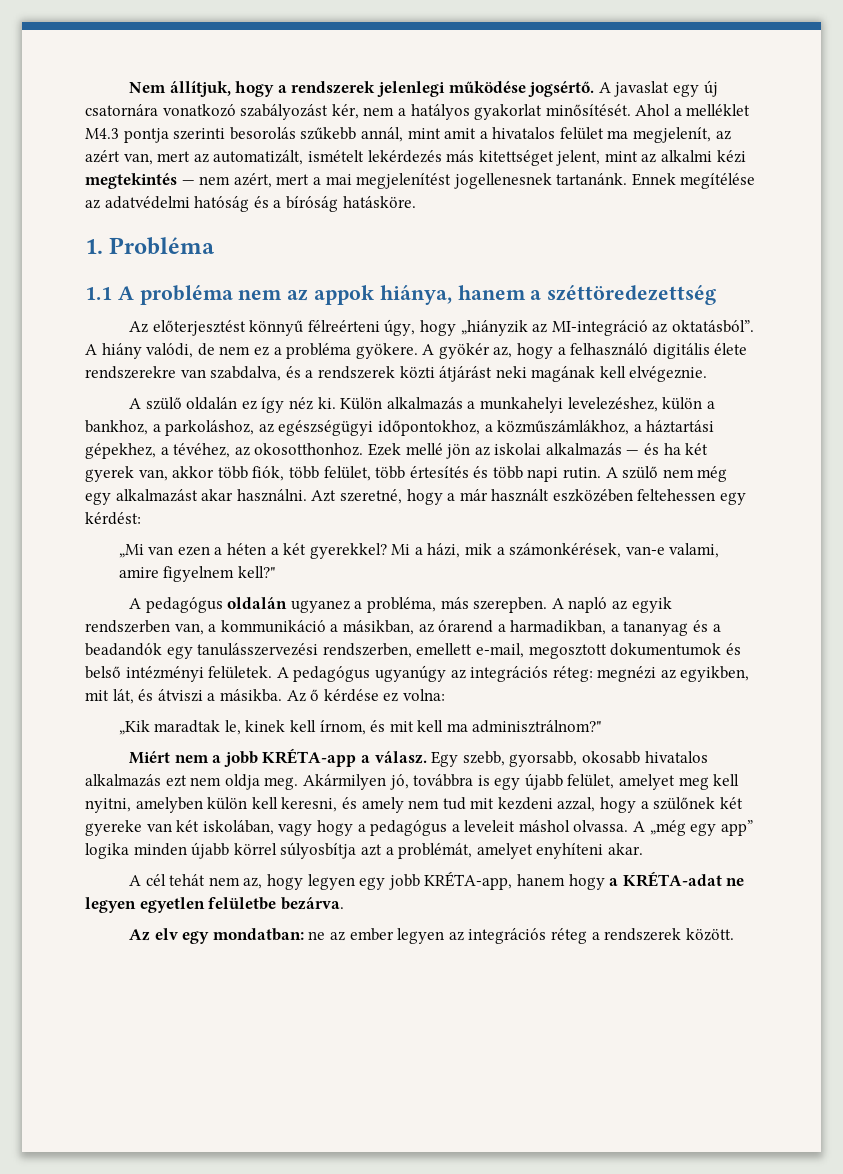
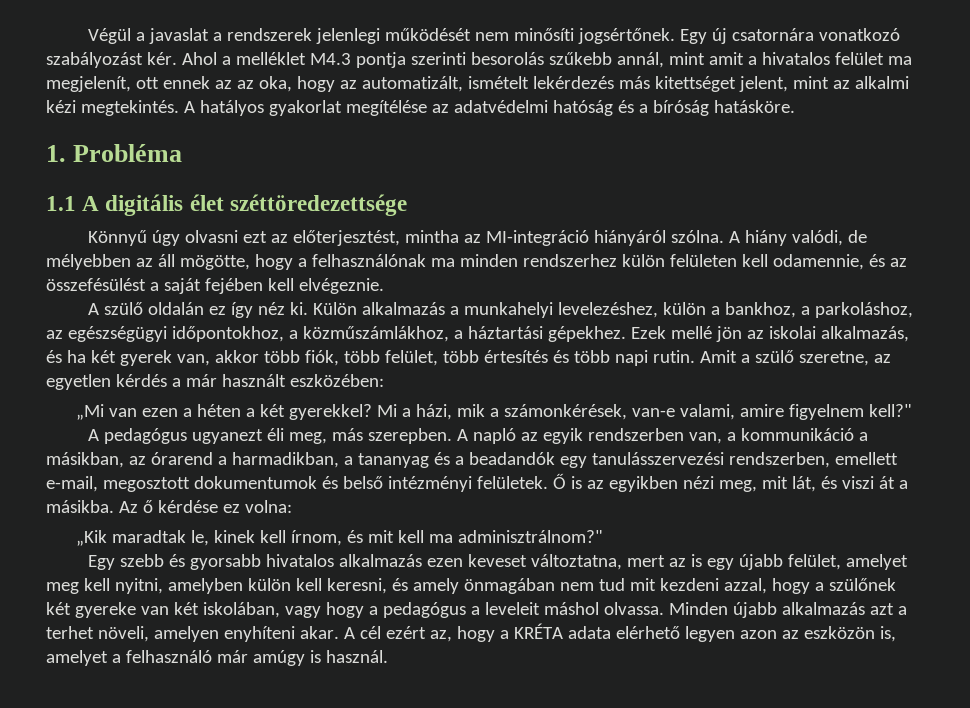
[129,80,718,97] [85,104,631,120] Nem állítjuk, hogy a rendszerek jelenlegi működése jogsértő. A javaslat egy új csatornára vonatkozó szabályozást kér, nem a hatályos gyakorlat minősítését. -> [87,28,900,44] [46,52,177,68] Végül a javaslat a rendszerek jelenlegi működését nem minősíti jogsértőnek. Egy új csatornára vonatkozó szabályozást kér.
[715,130,731,140] [85,150,191,165] az azért van, mert -> [135,76,335,92] ott ennek az az oka, hogy
[85,173,676,189] megtekintés — nem azért, mert a mai megjelenítést jogellenesnek tartanánk. Ennek -> [80,100,342,116] megtekintés. A hatályos gyakorlat
[139,285,717,305] [129,319,755,336] [85,343,748,359] [85,366,596,382] probléma nem az appok hiánya, hanem a széttöredezettség // Az előterjesztést könnyű félreérteni úgy, hogy „hiányzik az MI-integráció az oktatásból”. A hiány valódi, de nem ez a probléma gyökere. A gyökér az, hogy a felhasználó digitális élete rendszerekre van szabdalva, és a rendszerek közti átjárást neki magának -> [105,194,407,216] [87,230,867,246] [46,254,907,270] [46,278,263,294] digitális élet széttöredezettsége // Könnyű úgy olvasni ezt az előterjesztést, mintha az MI-integráció hiányáról szólna. A hiány valódi, de mélyebben az áll mögötte, hogy a felhasználónak ma minden rendszerhez külön felületen kell odamennie, és az összefésülést a saját fejében
[85,443,364,459] gépekhez, a tévéhez, az okosotthonhoz. -> [547,326,626,342] gépekhez.
[545,443,640,456] alkalmazás — -> [820,326,909,342] alkalmazás,
[605,466,728,482] [85,489,747,505] [85,512,141,525] A szülő nem még egy alkalmazást akar használni. Azt szeretné, hogy a már használt eszközében feltehessen egy kérdést: -> [699,350,891,366] [46,374,384,390] Amit a szülő szeretne, az egyetlen kérdés a már használt eszközében:
[227,597,437,613] oldalán ugyanez a probléma, -> [191,428,327,444] ugyanezt éli meg,
[276,665,750,682] A pedagógus ugyanúgy az integrációs réteg: megnézi az egyikben, -> [552,473,757,492] Ő is az egyikben nézi meg,
[157,689,203,702] átviszi -> [841,476,895,489] viszi át
[129,748,708,767] [85,774,474,790] Miért nem a jobb KRÉTA-app a válasz. Egy szebb, gyorsabb, okosabb hivatalos alkalmazás ezt nem oldja meg. Akármilyen jó, továbbra -> [87,554,686,570] Egy szebb és gyorsabb hivatalos alkalmazás ezen keveset változtatna, mert az
(404, 805) none -> [463,578,555,594] önmagában
[633,820,753,836] [85,842,533,859] A „még egy app” logika minden újabb körrel súlyosbítja azt a problémát, amelyet -> [668,602,907,618] [46,626,219,642] Minden újabb alkalmazás azt a terhet növeli, amelyen
(643, 849) // -> (339, 632) none
[169,871,745,890] [85,897,344,913] [129,928,734,944] tehát nem az, hogy legyen egy jobb KRÉTA-app, hanem hogy a KRÉTA-adat ne legyen egyetlen felületbe bezárva. // Az elv egy mondatban: ne az ember legyen az integrációs réteg a rendszerek között. -> [385,623,896,642] [46,650,388,666] ezért az, hogy a KRÉTA adata elérhető legyen azon az eszközön is, amelyet a felhasználó már amúgy is használ.

